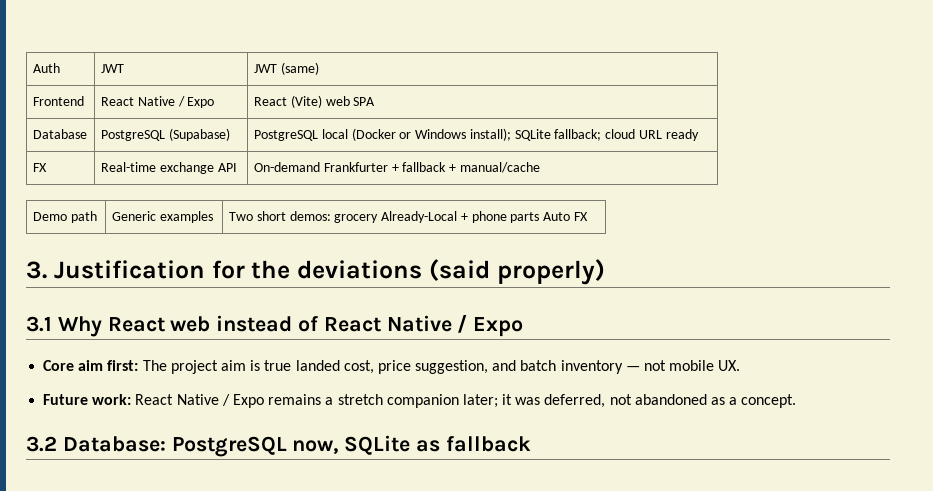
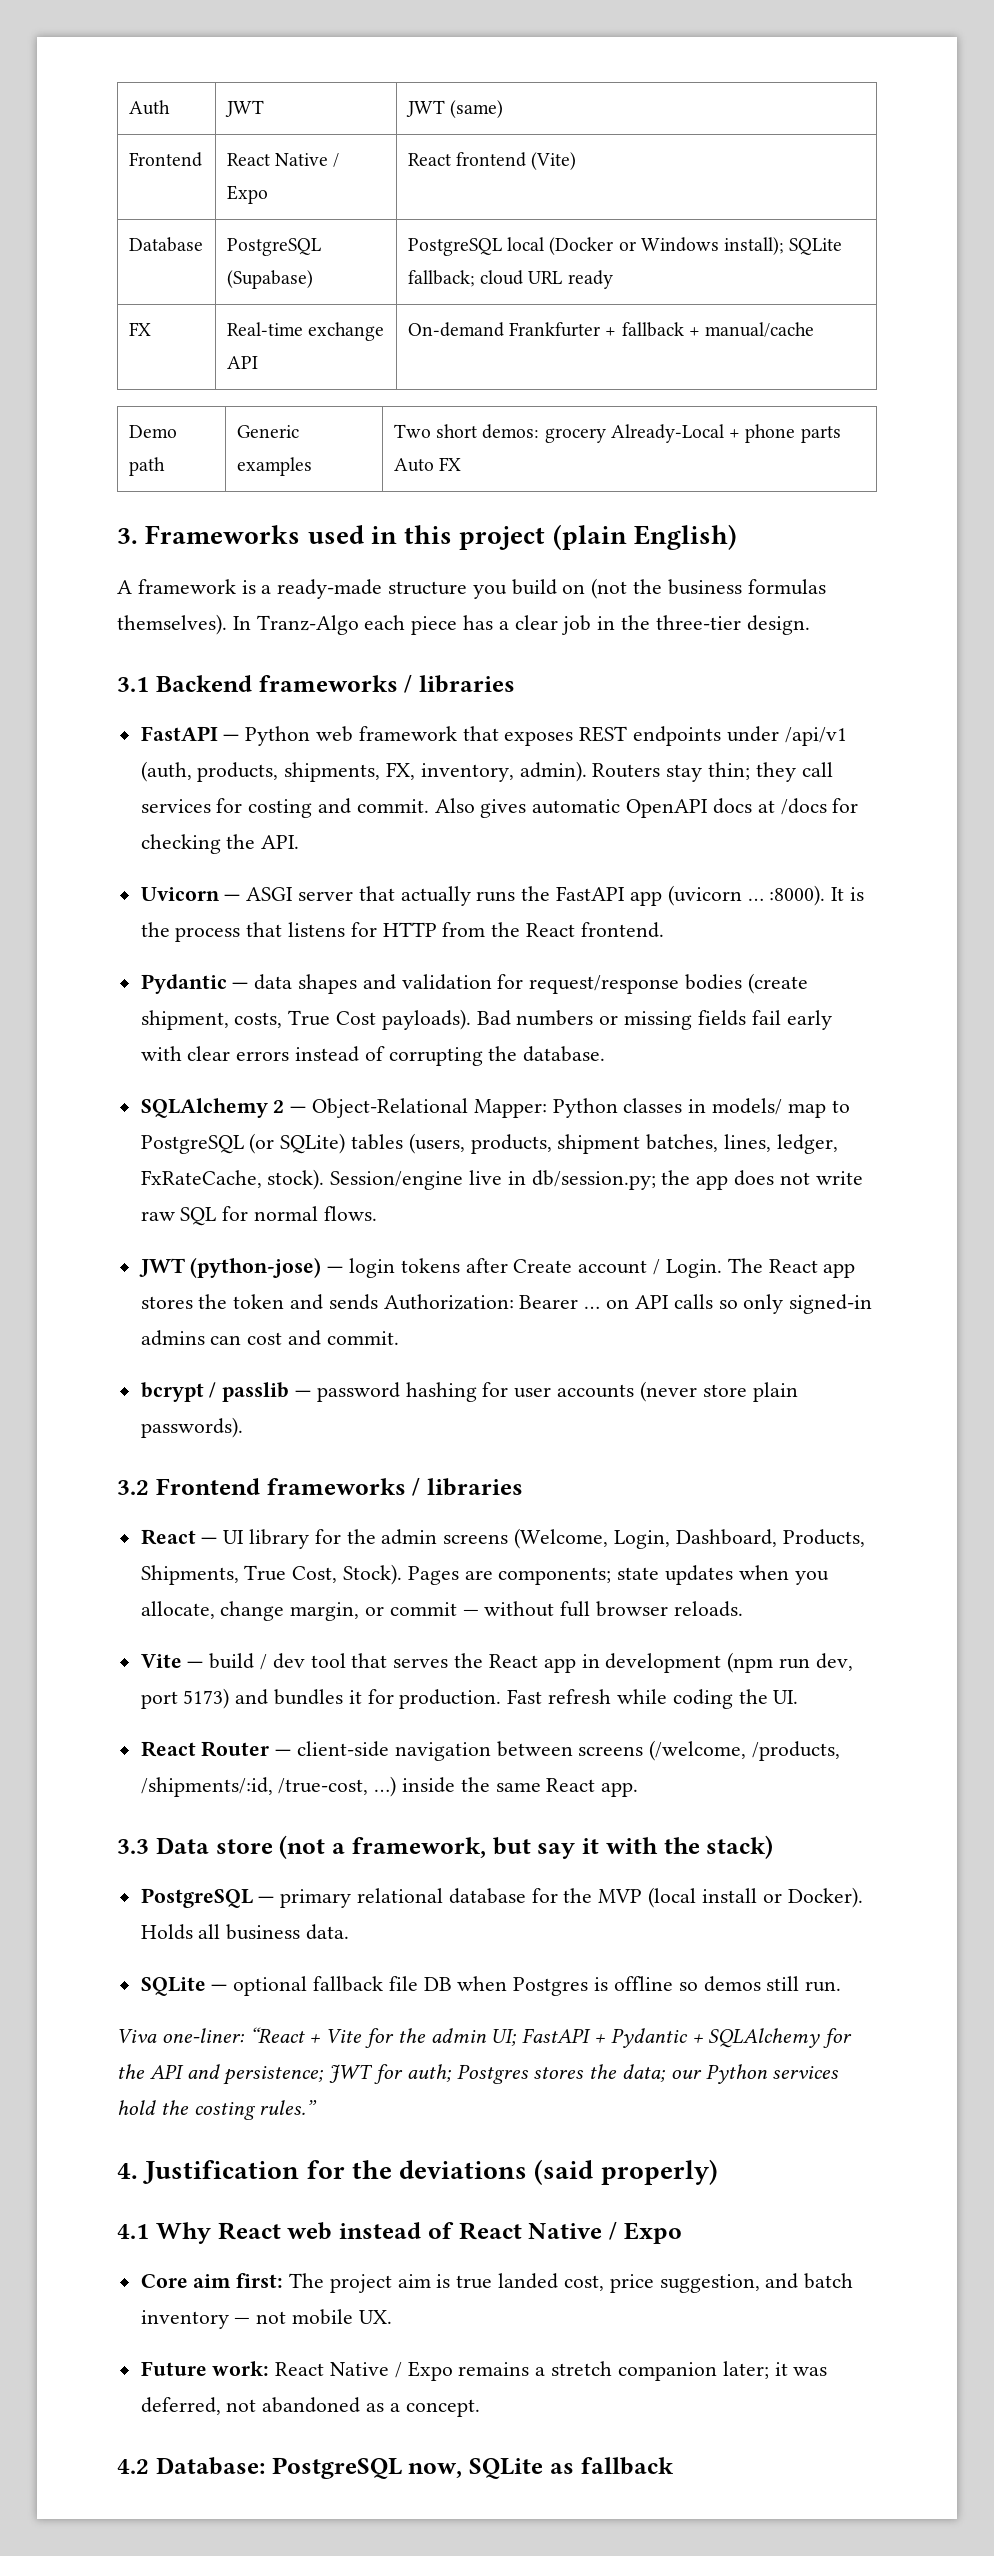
(287, 101) none -> [456,152,527,167] frontend
[325,96,376,106] web SPA -> (577, 161) none
(47, 270) none -> [145,524,738,550] [117,578,826,599] [117,614,810,635] [117,674,515,693] [140,726,847,746] [140,761,833,782] [140,798,859,818] [140,834,300,854] [140,885,864,906] [140,922,664,942] [140,973,808,994] [140,1009,832,1030] [140,1046,606,1066] [140,1098,850,1118] [140,1133,838,1154] [140,1169,863,1190] [140,1206,377,1226] [138,1257,856,1278] [140,1294,873,1314] [140,1330,399,1346] [140,1381,798,1402] [140,1417,243,1438] [117,1477,523,1496] [140,1528,865,1549] [140,1564,829,1585] [140,1601,743,1621] [140,1652,853,1673] [140,1688,799,1709] [140,1740,841,1761] [140,1776,639,1797] [117,1835,774,1859] [140,1887,863,1908] [140,1924,350,1940] [140,1976,842,1996] [117,2027,853,2048] [117,2064,840,2085] [117,2100,318,2120] [117,2163,138,2179] Frameworks used in this project (plain English) // A framework is a ready-made structure you build on (not the business formulas themselves). In Tranz-Algo each piece has a clear job in the three-tier design. // 3.1 Backend frameworks / libraries // FastAPI — Python web framework that exposes REST endpoints under /api/v1 (auth, products, shipments, FX, inventory, admin). Routers stay thin; they call services for costing and commit. Also gives automatic OpenAPI docs at /docs for checking the API. // Uvicorn — ASGI server that actually runs the FastAPI app (uvicorn … :8000). It is the process that listens for HTTP from the React frontend. // Pydantic — data shapes and validation for request/response bodies (create shipment, costs, True Cost payloads). Bad numbers or missing fields fail early with clear errors instead of corrupting the database. // SQLAlchemy 2 — Object-Relational Mapper: Python classes in models/ map to PostgreSQL (or SQLite) tables (users, products, shipment batches, lines, ledger, FxRateCache, stock). Session/engine live in db/session.py; the app does not write raw SQL for normal flows. // JWT (python-jose) — login tokens after Create account / Login. The React app stores the token and sends Authorization: Bearer … on API calls so only signed-in admins can cost and commit. // bcrypt / passlib — password hashing for user accounts (never store plain passwords). // 3.2 Frontend frameworks / libraries // React — UI library for the admin screens (Welcome, Login, Dashboard, Products, Shipments, True Cost, Stock). Pages are components; state updates when you allocate, change margin, or commit — without full browser reloads. // Vite — build / dev tool that serves the React app in development (npm run dev, port 5173) and bundles it for production. Fast refresh while coding the UI. // React Router — client-side navigation between screens (/welcome, /products, /shipments/:id, /true-cost, …) inside the same React app. // 3.3 Data store (not a framework, but say it with the stack) // PostgreSQL — primary relational database for the MVP (local install or Docker). Holds all business data. // SQLite — optional fallback file DB when Postgres is offline so demos still run. // Viva one-liner: “React + Vite for the admin UI; FastAPI + Pydantic + SQLAlchemy for the API and persistence; JWT for auth; Postgres stores the data; our Python services hold the costing rules.” // 4.
[26,316,52,332] 3.1 -> [117,2224,149,2239] 4.1
[26,436,57,452] 3.2 -> [117,2459,149,2474] 4.2

